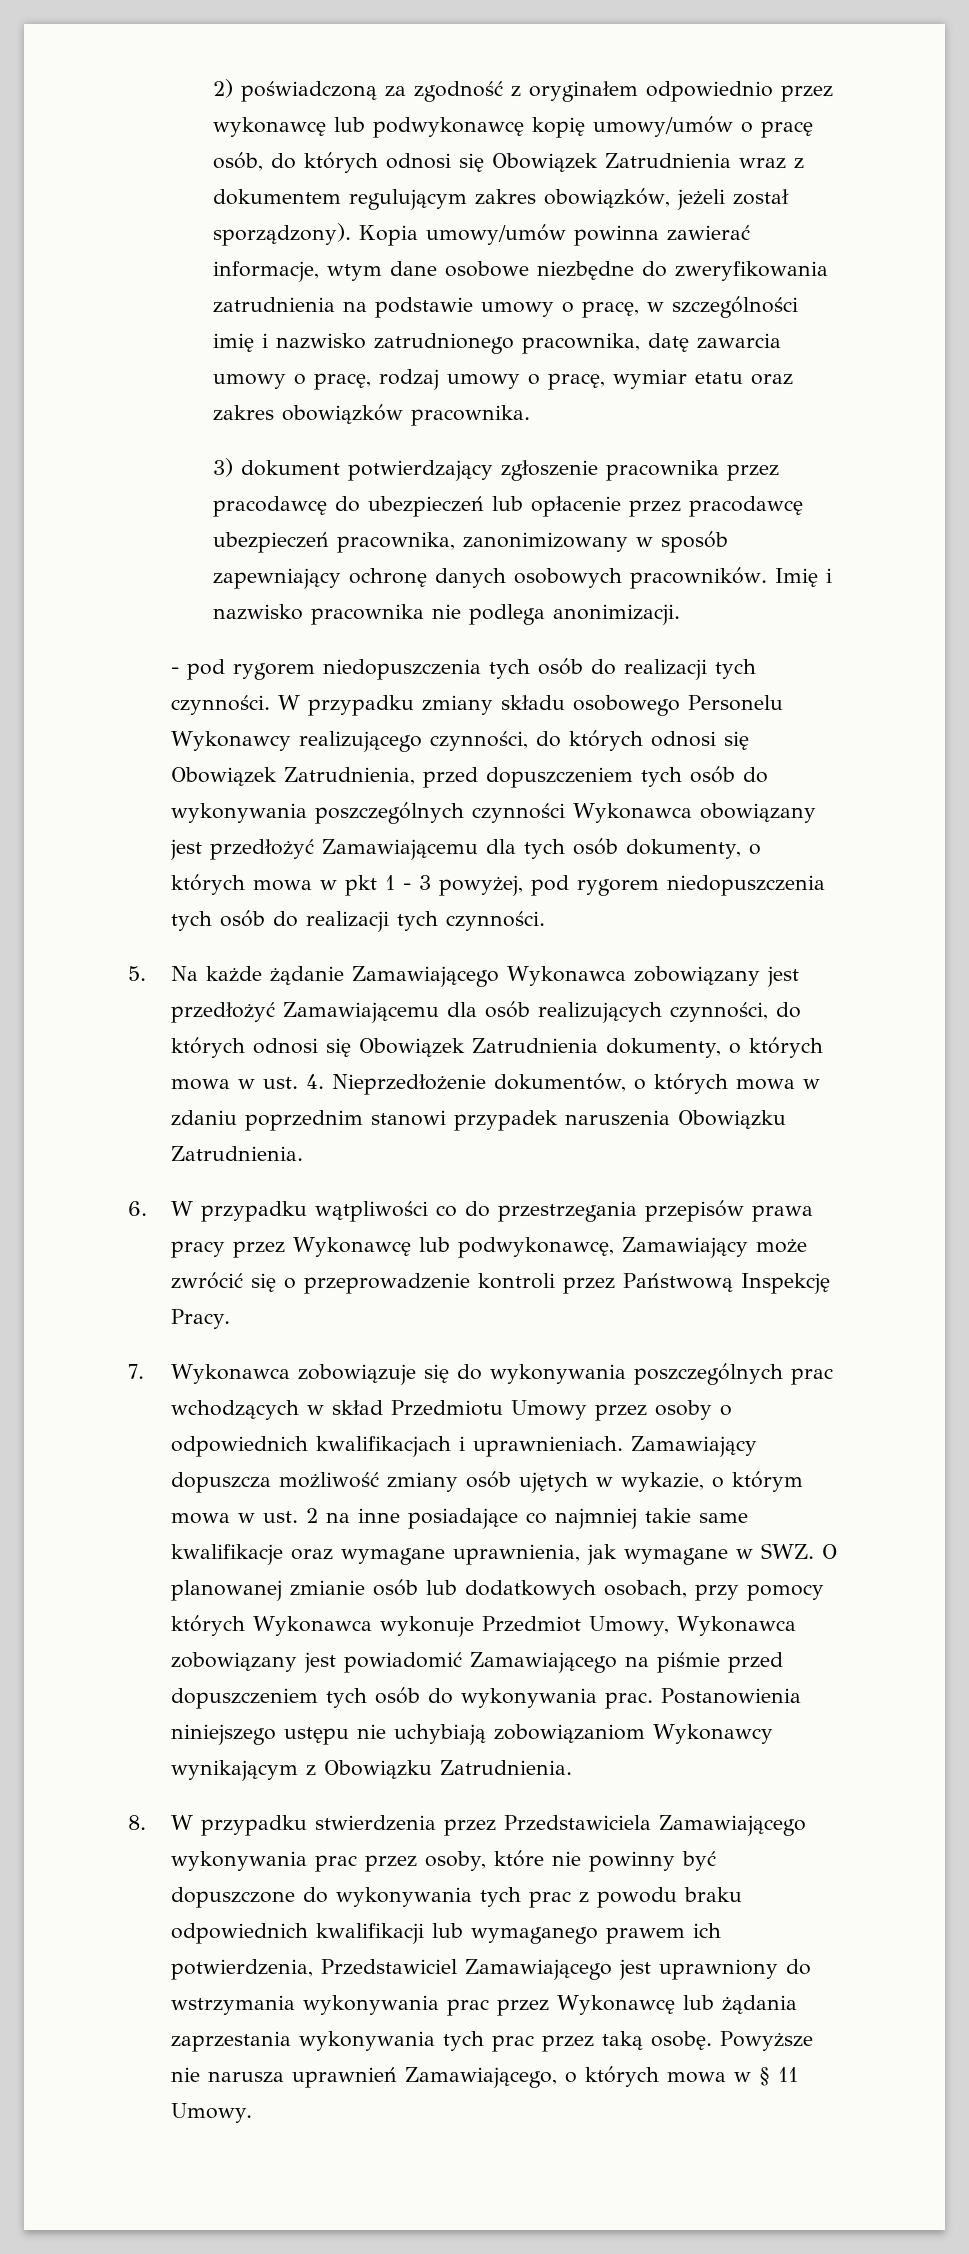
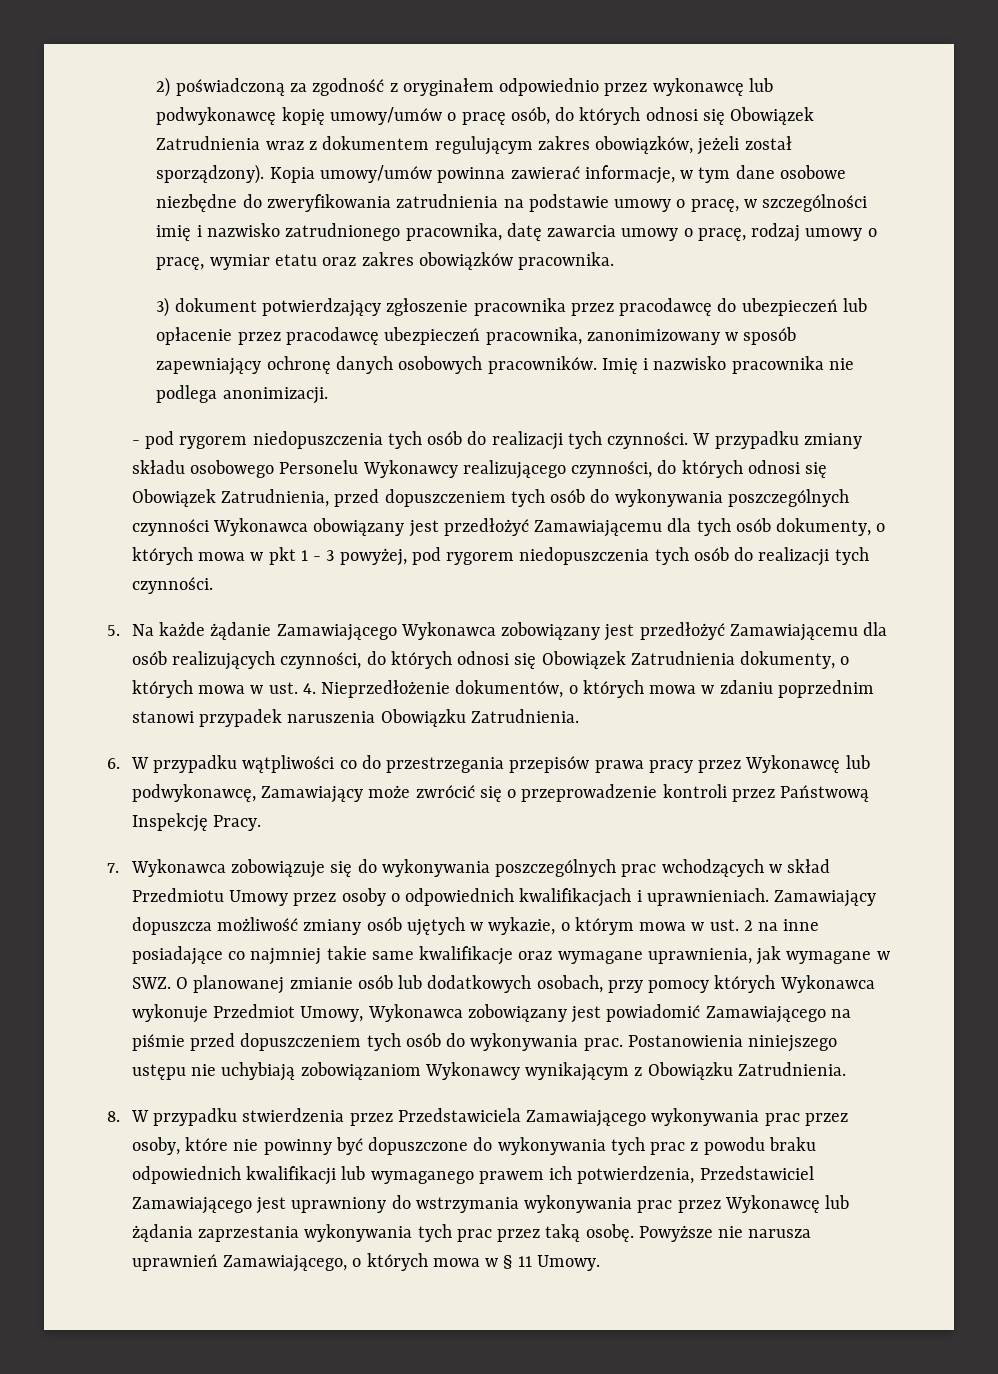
[327,264,383,281] wtym -> [680,167,731,183] w tym

